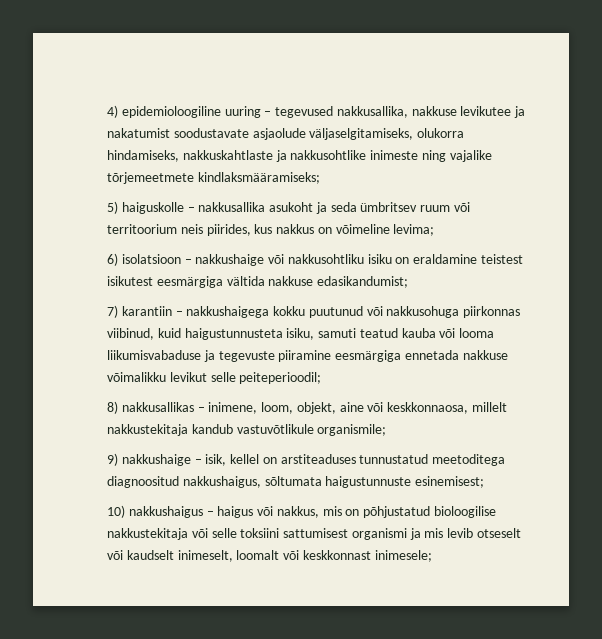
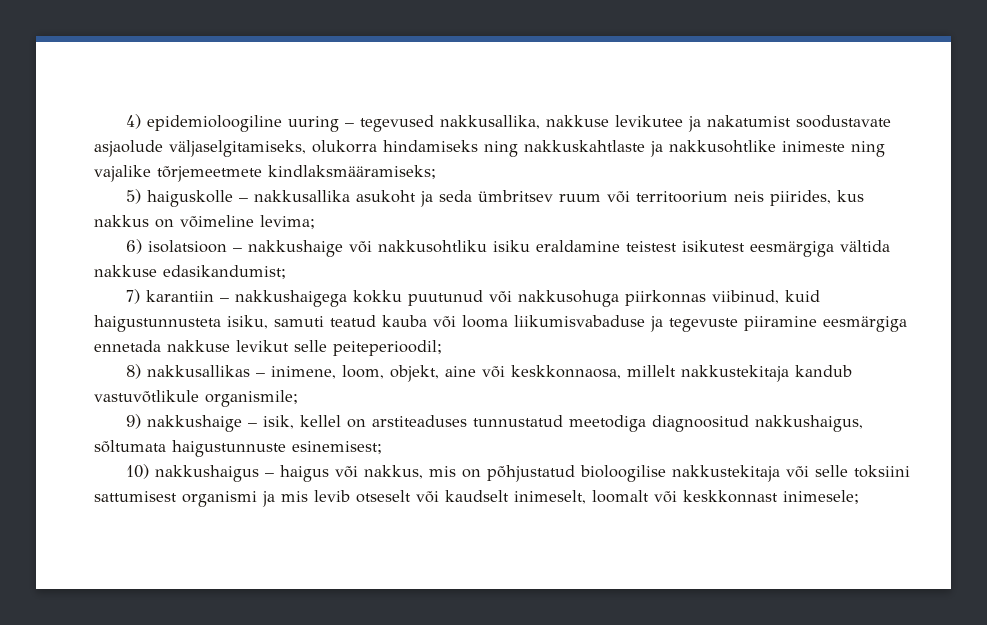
[107,150,179,162] hindamiseks, -> [383,140,518,157] hindamiseks ning
[395,257,410,264] on -> (531, 246) none
[107,372,166,382] võimalikku -> (230, 346) none
[432,454,506,466] meetoditega -> [569,415,647,432] meetodiga

